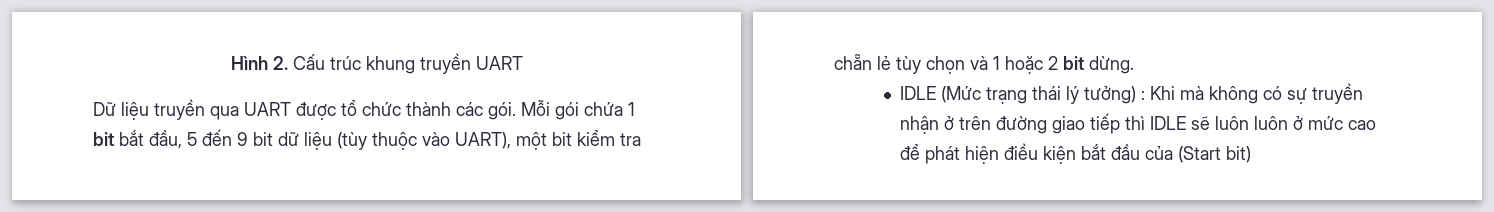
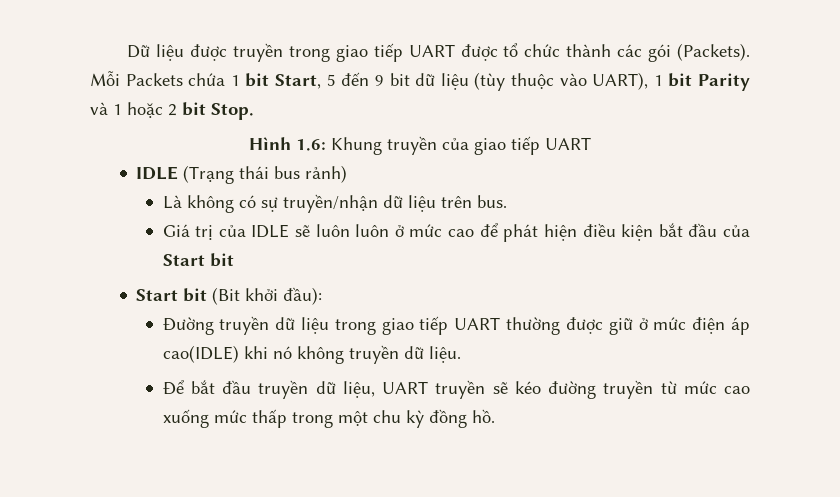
[230,53,523,74] [93,99,239,120] Hình 2. Cấu trúc khung truyền UART // Dữ liệu truyền qua -> [127,43,403,62] Dữ liệu được truyền trong giao tiếp
[488,100,579,120] gói. Mỗi gói -> [648,43,750,62] [90,71,183,86] gói (Packets). Mỗi Packets
[119,130,182,149] bắt đầu, -> [275,74,322,89] Start,
[516,130,641,150] [834,54,965,74] một bit kiểm tra chẵn lẻ tùy chọn -> [653,73,750,91] 1 bit Parity
[1089,56,1134,74] [900,83,1364,104] [900,113,1146,134] dừng. // IDLE (Mức trạng thái lý tưởng) : Khi mà không có sự truyền nhận ở trên đường giao tiếp thì -> [211,103,254,120] [249,136,591,155] [136,165,348,184] [162,194,507,213] [162,224,246,240] Stop. // Hình 1.6: Khung truyền của giao tiếp UART // IDLE (Trạng thái bus rảnh) // Là không có sự truyền/nhận dữ liệu trên bus. // Giá trị của
[1178,146,1252,163] (Start bit) -> [162,253,234,267] [136,287,323,305] [162,316,751,335] [162,345,461,364] [162,380,750,399] [162,409,495,428] Start bit // Start bit (Bit khởi đầu): // Đường truyền dữ liệu trong giao tiếp UART thường được giữ ở mức điện áp cao(IDLE) khi nó không truyền dữ liệu. // Để bắt đầu truyền dữ liệu, UART truyền sẽ kéo đường truyền từ mức cao xuống mức thấp trong một chu kỳ đồng hồ.

